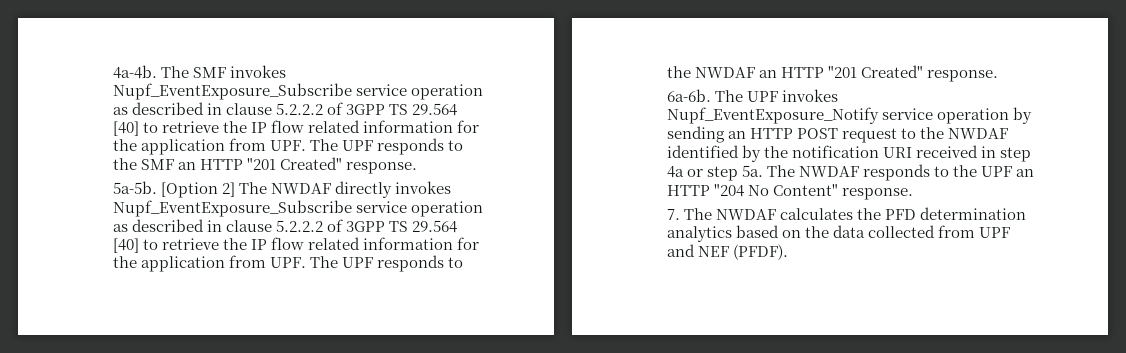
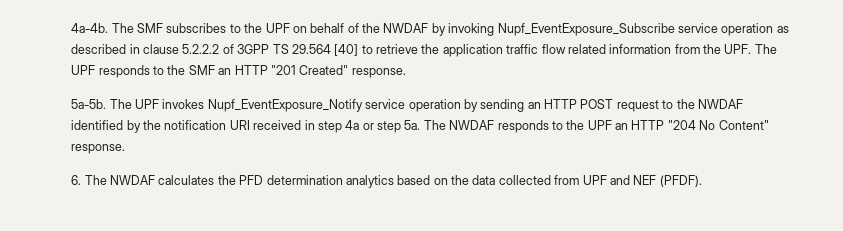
[229,65,286,78] invokes -> [166,23,495,36] subscribes to the UPF on behalf of the NWDAF by invoking
[250,120,480,133] [112,138,266,155] IP flow related information for the application from -> [442,44,722,57] application traffic flow related information from the
[160,181,451,198] [112,200,483,217] [112,219,458,233] [112,237,480,253] [112,255,463,272] [666,65,998,82] [666,89,711,102] [Option 2] The NWDAF directly invokes Nupf_EventExposure_Subscribe service operation as described in clause 5.2.2.2 of 3GPP TS 29.564 [40] to retrieve the IP flow related information for the application from UPF. The UPF responds to the NWDAF an HTTP "201 Created" response. // 6a-6b. -> (107, 104) none
[666,209,680,220] 7. -> [71,175,82,185] 6.

